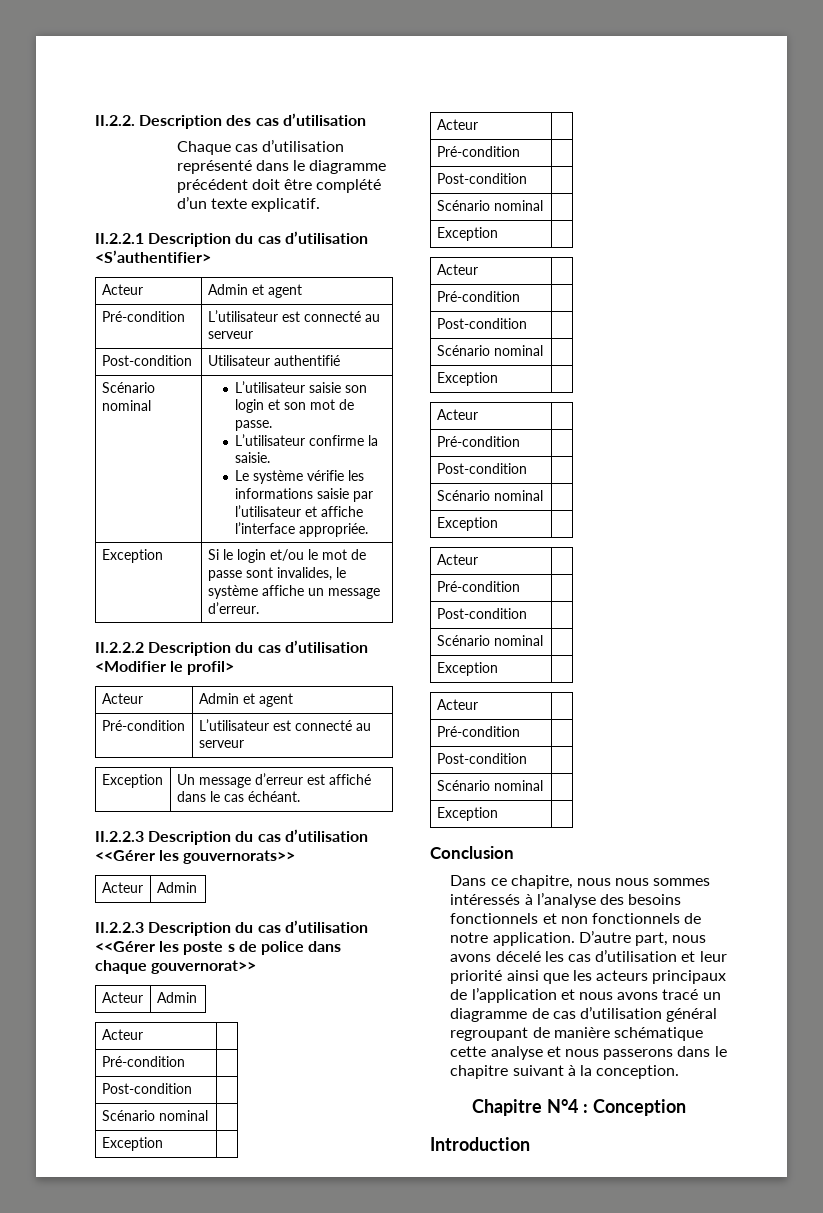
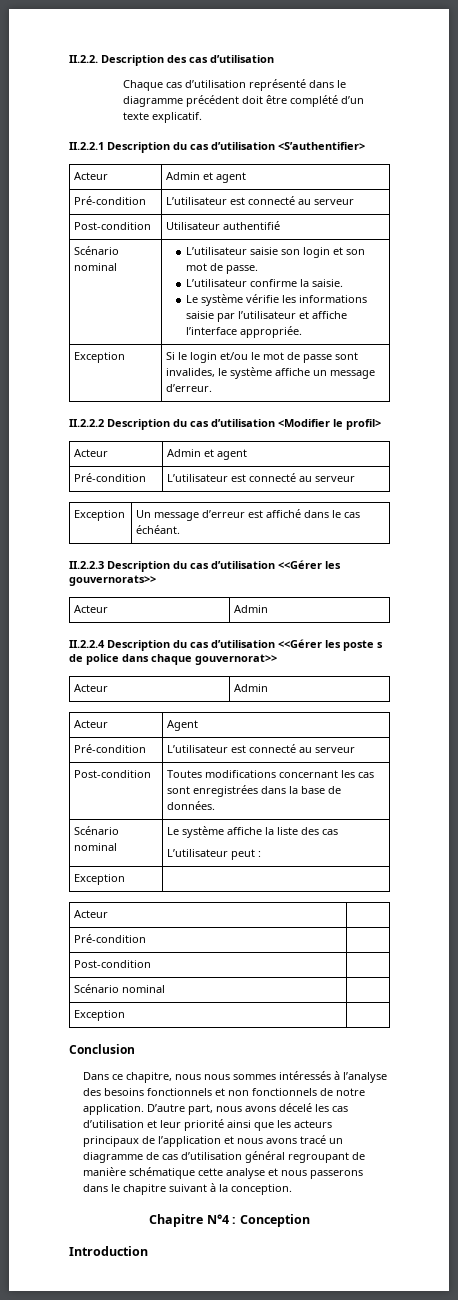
[95,922,144,933] II.2.2.3 -> [69,640,105,648] II.2.2.4
[101,1056,185,1067] [101,1083,192,1094] [101,1110,208,1121] [101,1137,163,1151] [436,119,478,130] [436,146,520,157] [436,173,527,184] [436,200,543,211] [436,227,498,241] [436,264,478,275] [436,291,520,302] [436,318,527,329] [436,345,543,356] [436,372,498,386] [436,409,478,420] [436,436,520,447] [436,463,527,474] [436,490,543,501] [436,517,498,531] [436,554,478,565] [436,581,520,592] [436,608,527,619] [436,635,543,646] // Pré-condition | // Post-condition | // Scénario nominal | // Exception | // Acteur | // Pré-condition | // Post-condition | // Scénario nominal | // Exception | // Acteur | // Pré-condition | // Post-condition | // Scénario nominal | // Exception | // Acteur | // Pré-condition | // Post-condition | // Scénario nominal | // Exception | // Acteur | // Pré-condition | // Post-condition | // Scénario nominal | -> [167,720,199,731] [74,744,147,753] [167,744,356,753] [74,770,152,778] [167,770,375,778] [167,785,342,797] [167,801,216,810] [74,826,120,835] [74,843,118,851] [167,826,339,838] [167,849,262,860] Agent // Pré-condition | L’utilisateur est connecté au serveur // Post-condition | Toutes modifications concernant les cas sont enregistrées dans la base de données. // Scénario nominal | Le système affiche la liste des cas // L’utilisateur peut :

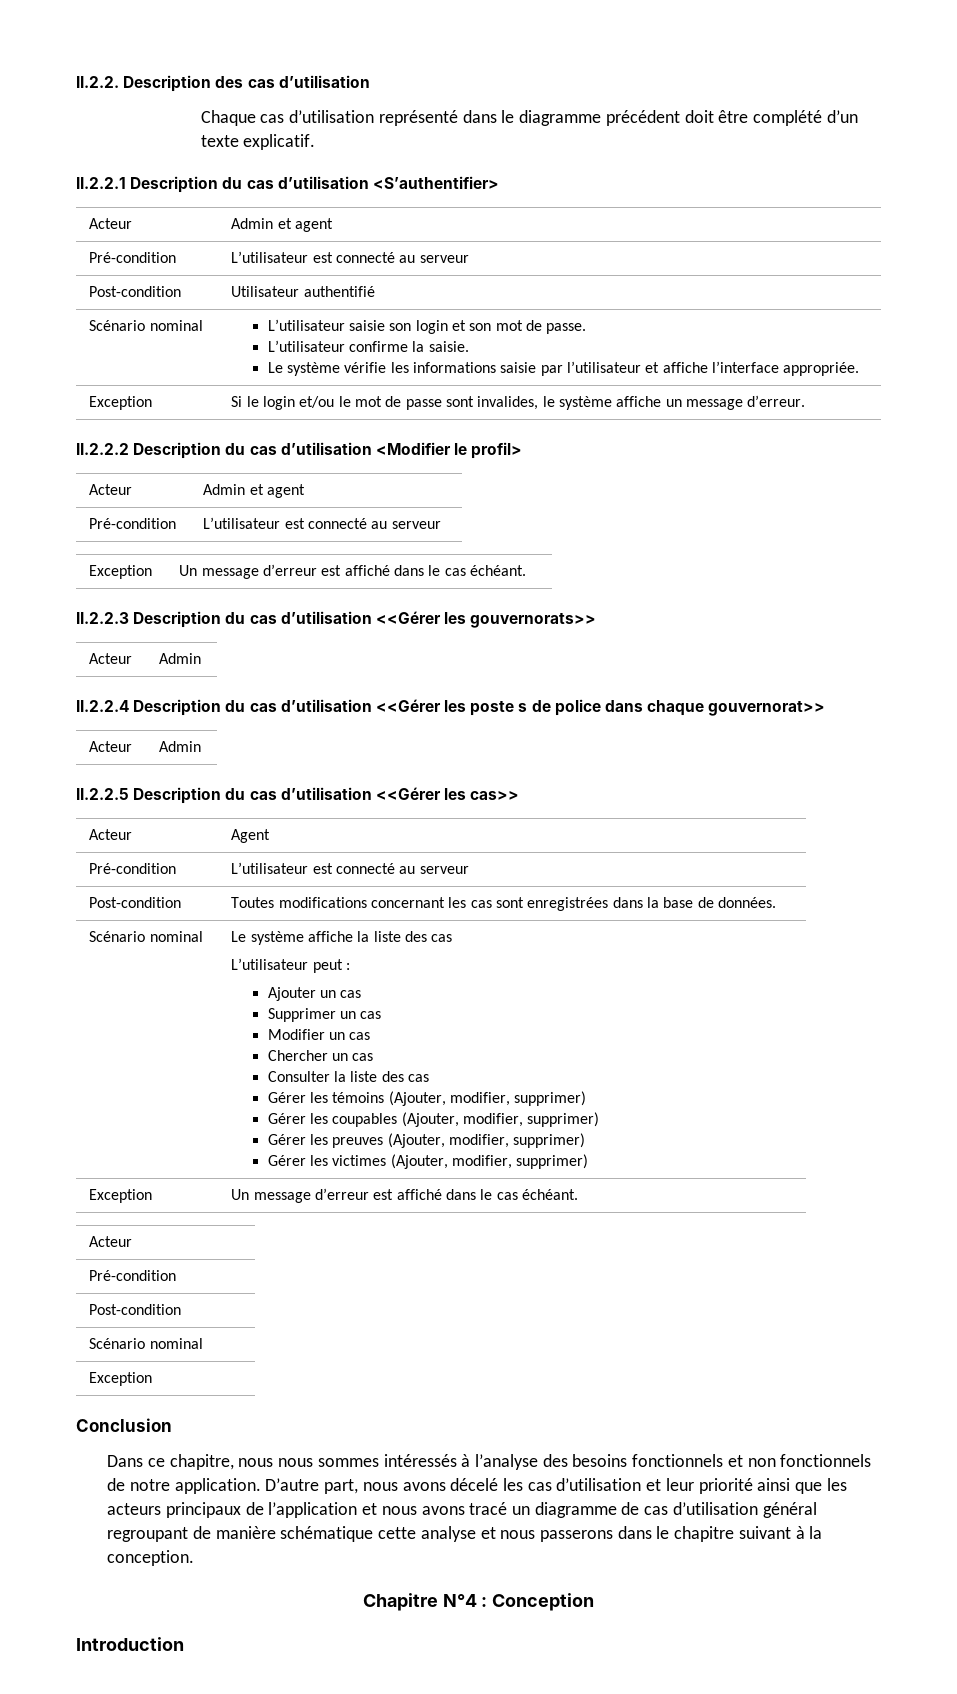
(269, 688) none -> [76,787,520,804] // II.2.2.5 Description du cas d’utilisation <<Gérer les cas>>
[74,874,126,885] // Exception | -> [267,987,362,1001] [267,1008,382,1022] [267,1029,371,1040] [267,1050,374,1061] [267,1071,430,1082] [267,1091,587,1106] [267,1112,600,1127] [267,1133,586,1148] [267,1154,589,1169] [89,1189,153,1203] [231,1188,579,1203] // Ajouter un cas // Supprimer un cas // Modifier un cas // Chercher un cas // Consulter la liste des cas // Gérer les témoins (Ajouter, modifier, supprimer) // Gérer les coupables (Ajouter, modifier, supprimer) // Gérer les preuves (Ajouter, modifier, supprimer) // Gérer les victimes (Ajouter, modifier, supprimer) // Exception | Un message d’erreur est affiché dans le cas échéant.

